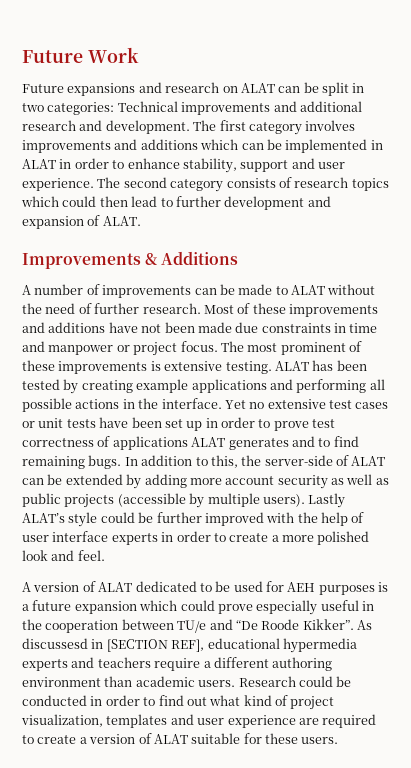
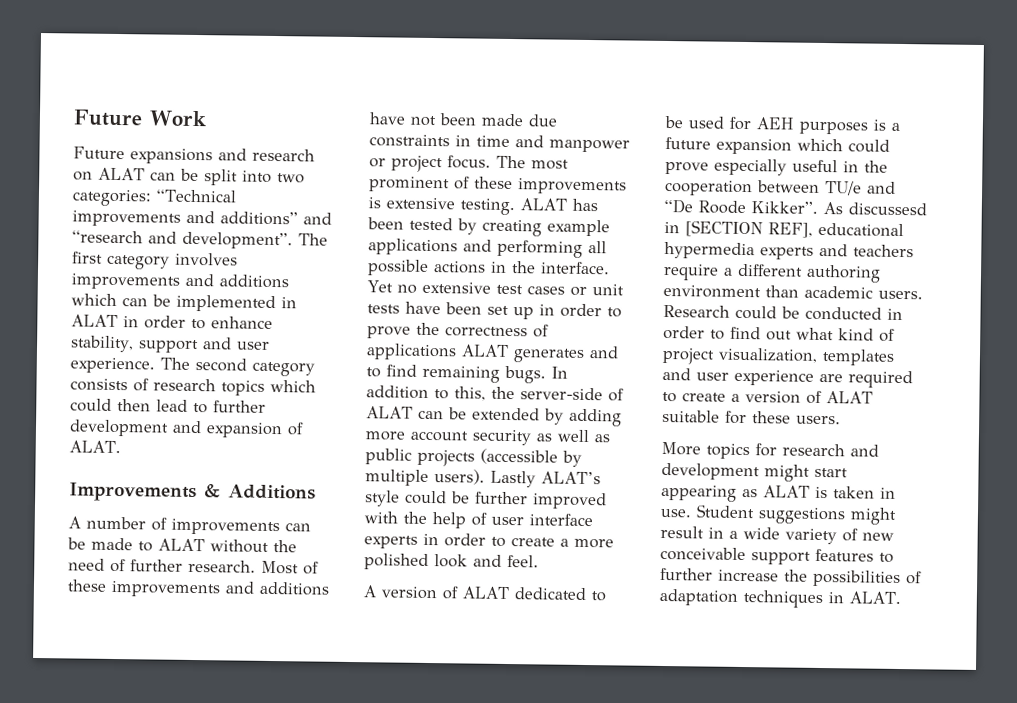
[352,83,365,93] in -> [241,170,272,183] into
[117,101,362,115] [22,120,190,134] Technical improvements and additional research and development. -> [156,189,237,203] [72,210,332,227] [72,230,293,250] “Technical improvements and additions” and “research and development”.
[312,419,336,428] test -> [416,322,440,336] the
(339, 740) none -> [661,441,879,460] [661,462,848,482] [661,484,896,502] [660,504,897,525] [660,525,894,545] [660,546,894,565] [660,567,922,588] [659,588,901,609] // More topics for research and development might start appearing as ALAT is taken in use. Student suggestions might result in a wide variety of new conceivable support features to further increase the possibilities of adaptation techniques in ALAT.

